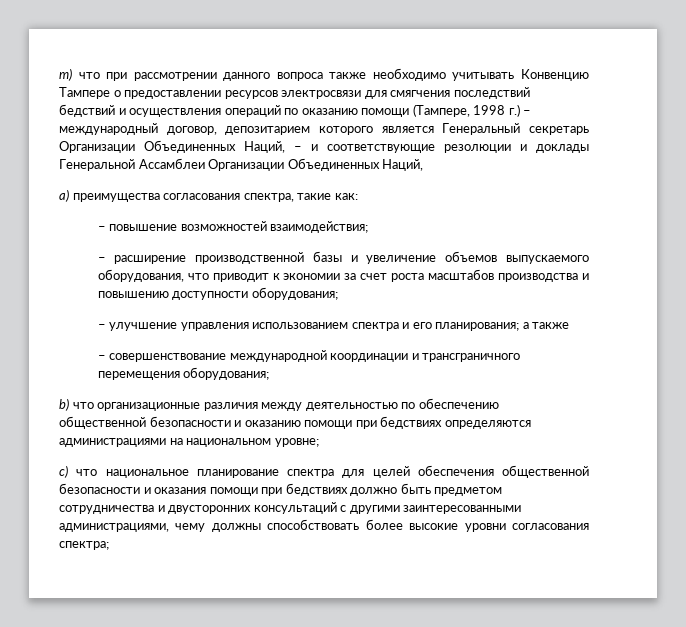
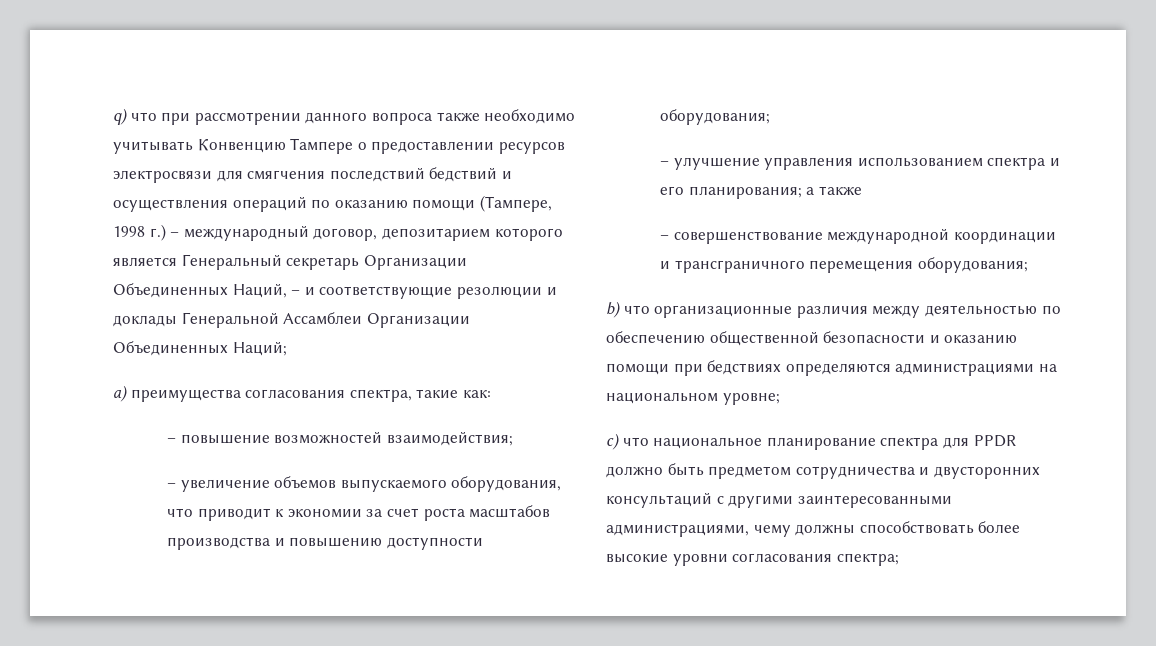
[59,68,72,81] m) -> [113,108,128,125] q)
[382,159,424,171] Наций, -> [232,341,287,356] Наций;
[114,251,358,264] расширение производственной базы и -> (176, 485) none
[372,465,589,478] [59,483,348,496] целей обеспечения общественной безопасности и оказания помощи при бедствиях -> [973,435,1016,447] PPDR

